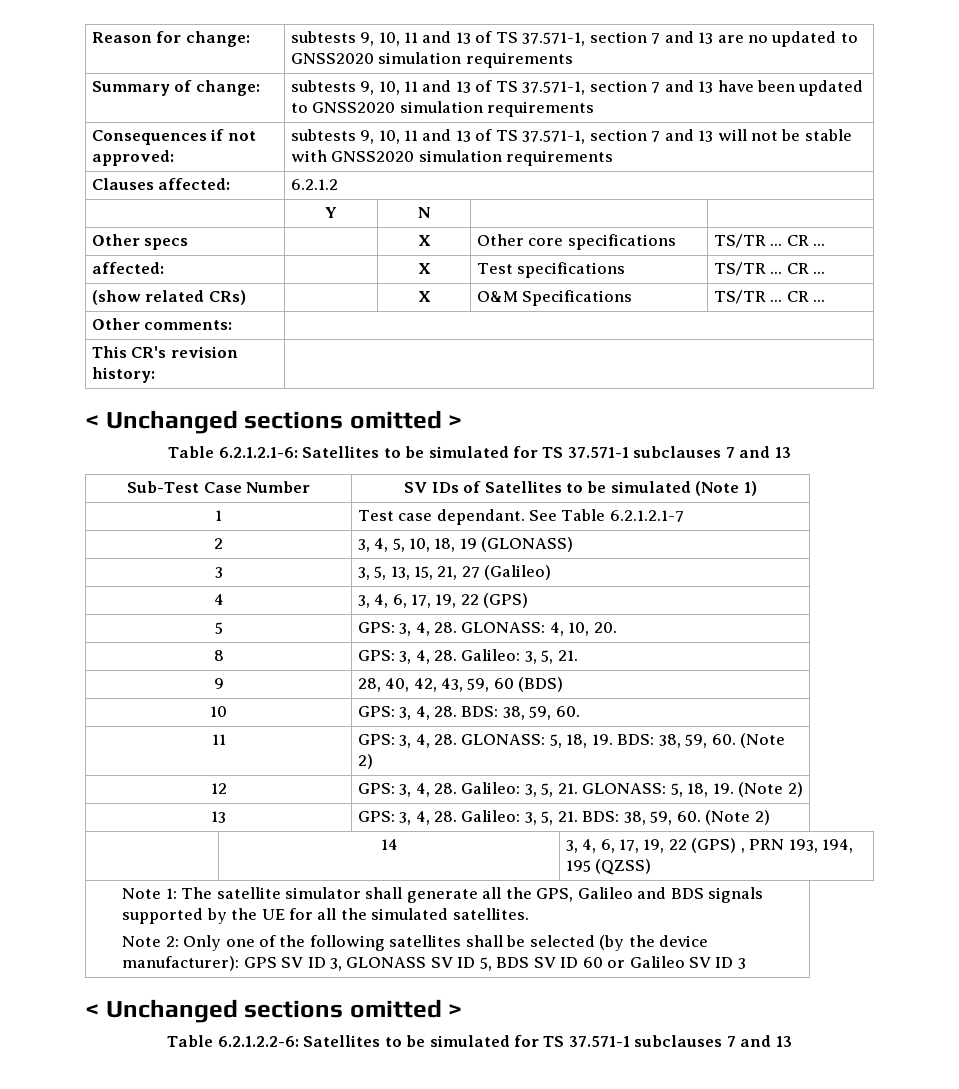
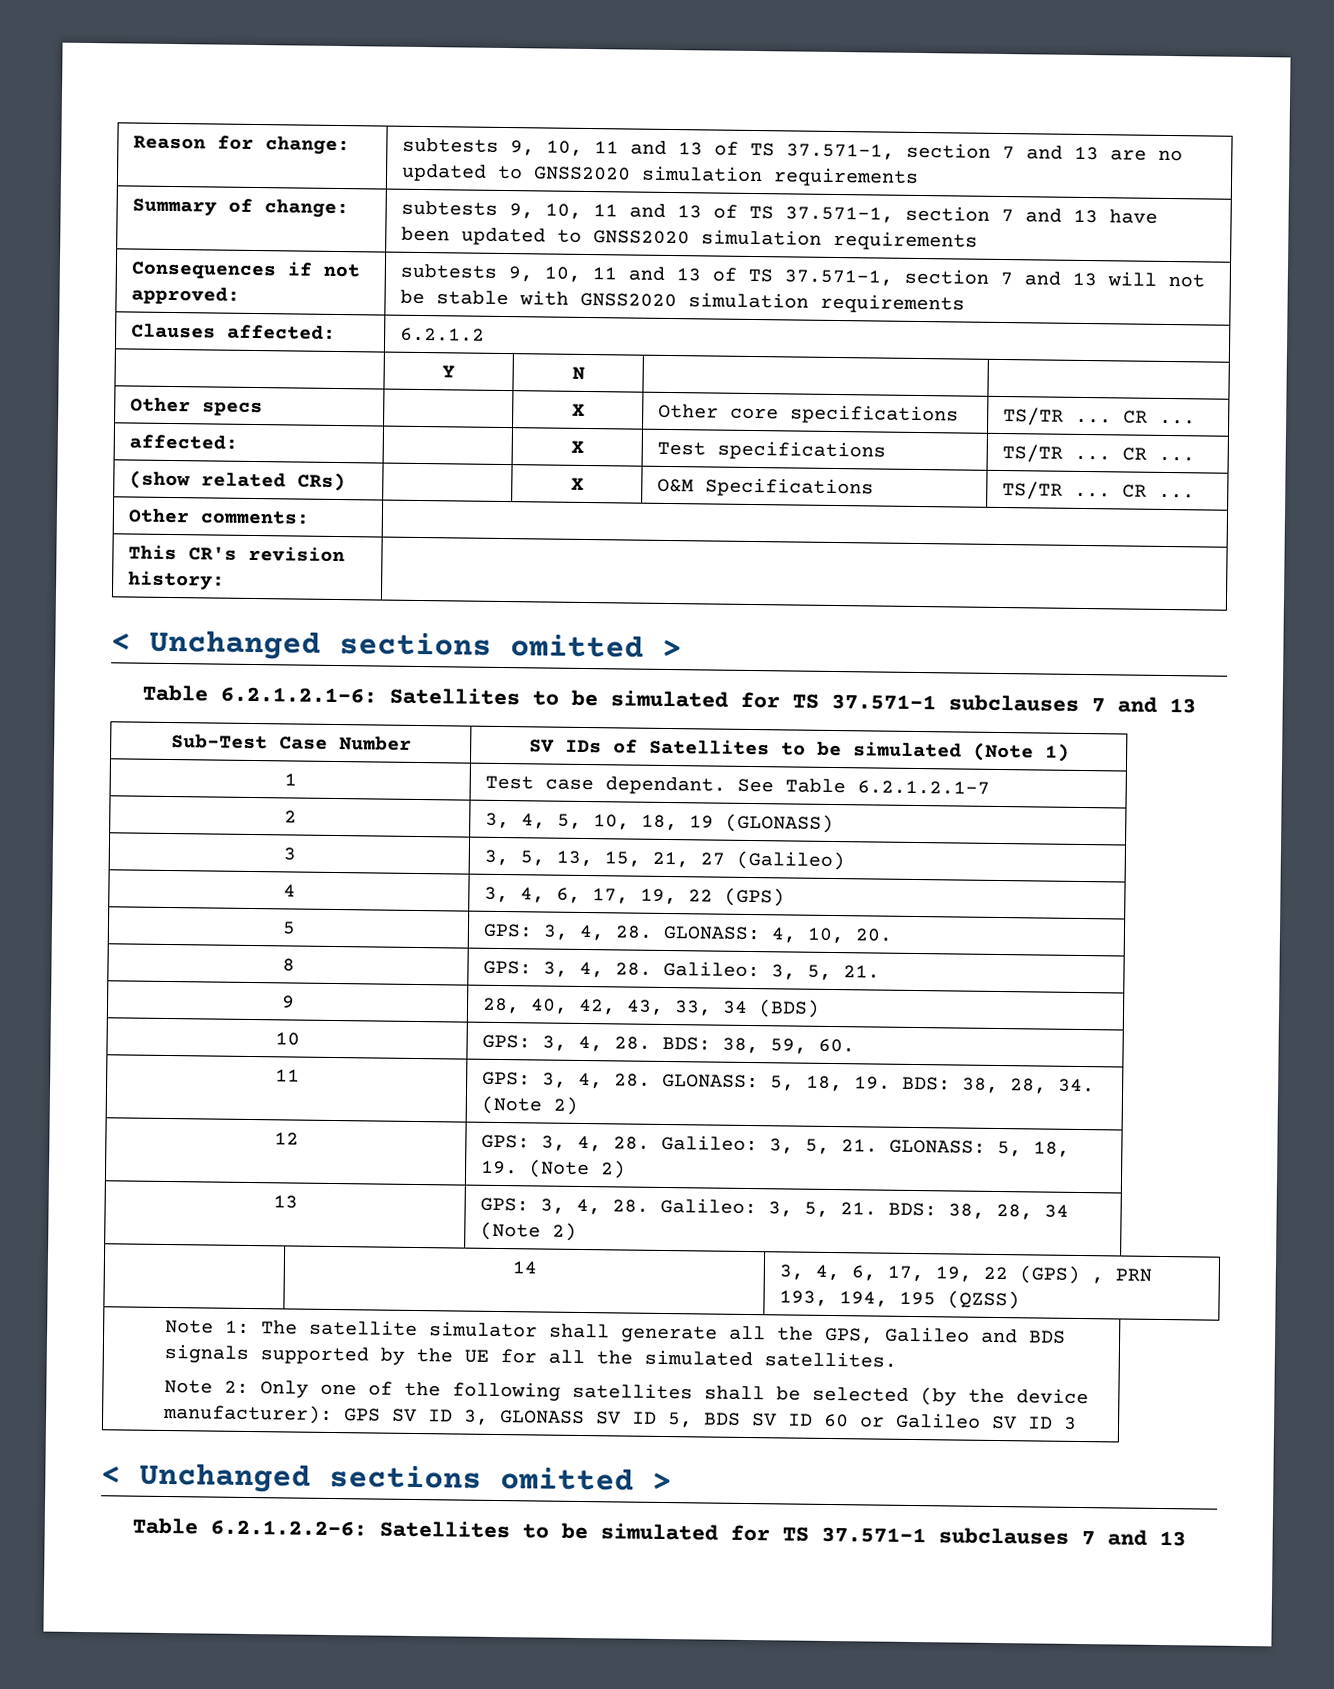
[467,678,514,692] 59, 60 -> [673,1000,748,1016] 33, 34
[685,734,736,748] 59, 60. -> [1009,1078,1095,1094] 28, 34.
[650,811,701,825] 59, 60. -> [995,1203,1069,1220] 28, 34

